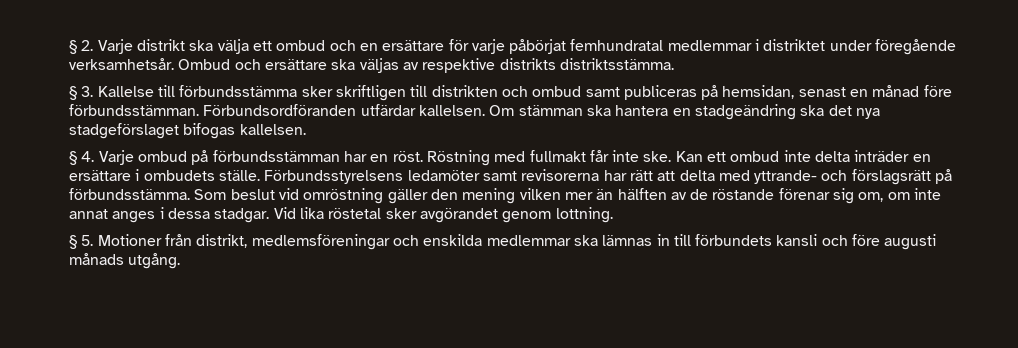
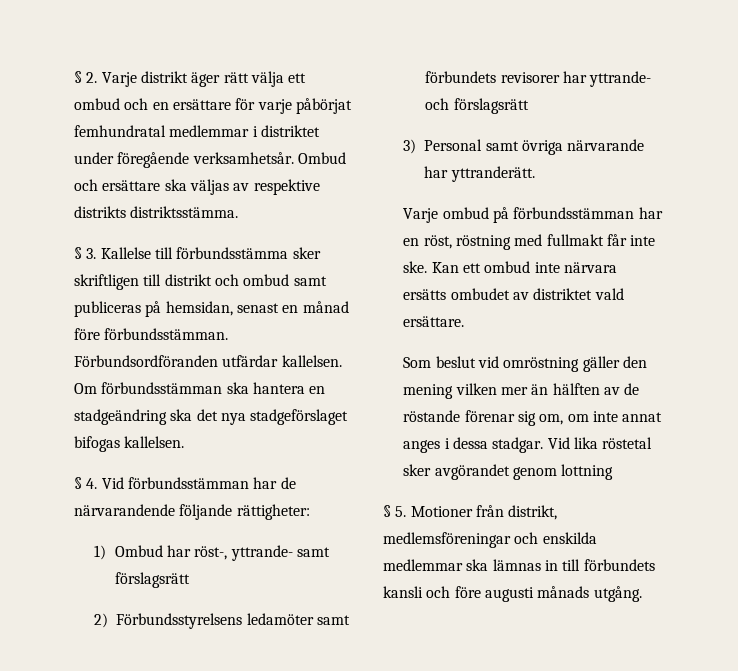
[189,40,214,51] ska -> [191,72,249,87] äger rätt
[431,85,498,97] distrikten -> [164,274,212,286] distrikt
[518,105,583,116] stämman -> [101,382,223,394] förbundsstämman
(95, 156) none -> [101,477,296,489] [74,504,310,520] [94,545,331,561] [114,572,190,588] [94,613,351,629] [425,71,652,87] [425,98,529,114] [403,139,645,155] [424,166,535,182] Vid förbundsstämman har de närvarandende följande rättigheter: // 1) Ombud har röst-, yttrande- samt förslagsrätt // 2) Förbundsstyrelsens ledamöter samt förbundets revisorer har yttrande- och förslagsrätt // 3) Personal samt övriga närvarande har yttranderätt. //
[392,150,490,166] röst. Röstning -> [423,235,512,250] röst, röstning
[815,150,931,162] [69,169,953,185] [69,188,190,200] delta inträder en ersättare i ombudets ställe. Förbundsstyrelsens ledamöter samt revisorerna har rätt att delta med yttrande- och förslagsrätt på förbundsstämma. -> [563,262,617,273] [403,288,624,300] [403,316,465,327] närvara ersätts ombudet av distriktet vald ersättare. //
[555,207,613,223] lottning. -> [561,464,614,480] lottning

